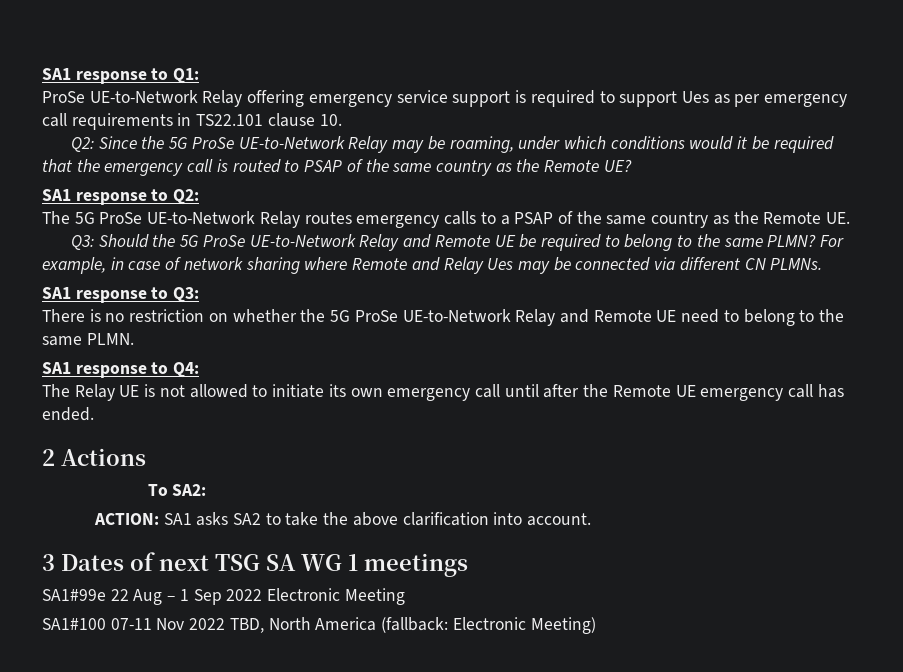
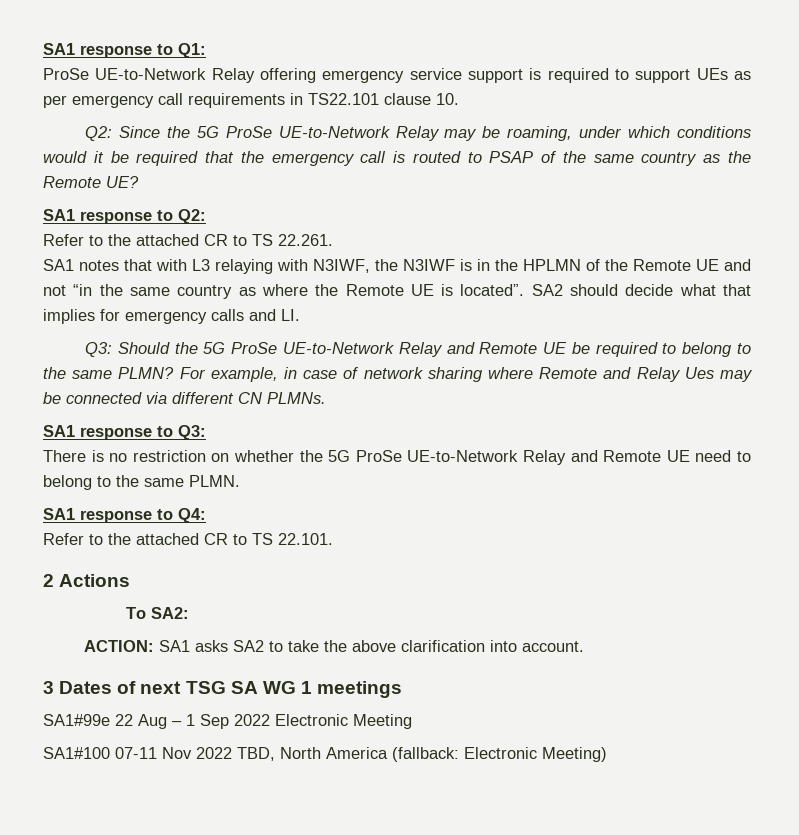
[681,91,709,103] Ues -> [696,68,728,80] UEs
[42,211,851,228] The 5G ProSe UE-to-Network Relay routes emergency calls to a PSAP of the same country as the Remote UE. -> [43,234,333,246] [43,259,751,274] [43,284,751,299] [43,309,300,324] Refer to the attached CR to TS 22.261. // SA1 notes that with L3 relaying with N3IWF, the N3IWF is in the HPLMN of the Remote UE and not “in the same country as where the Remote UE is located”. SA2 should decide what that implies for emergency calls and LI.
[42,384,844,401] [42,407,94,421] The Relay UE is not allowed to initiate its own emergency call until after the Remote UE emergency call has ended. -> [43,533,333,545] Refer to the attached CR to TS 22.101.

